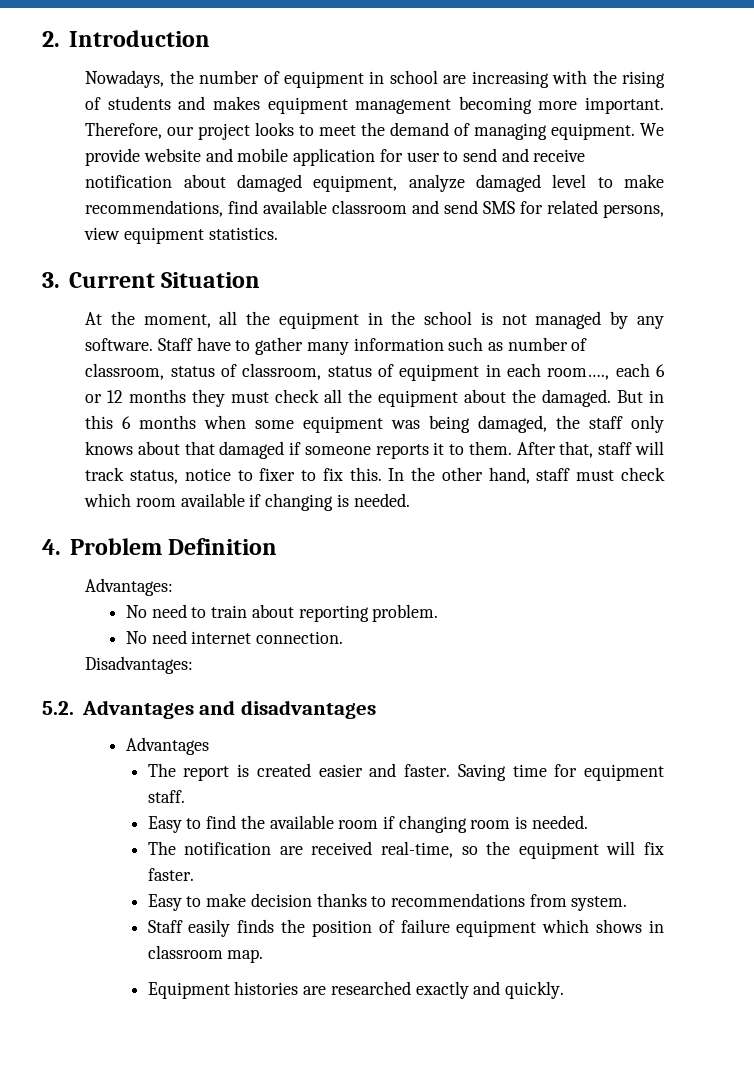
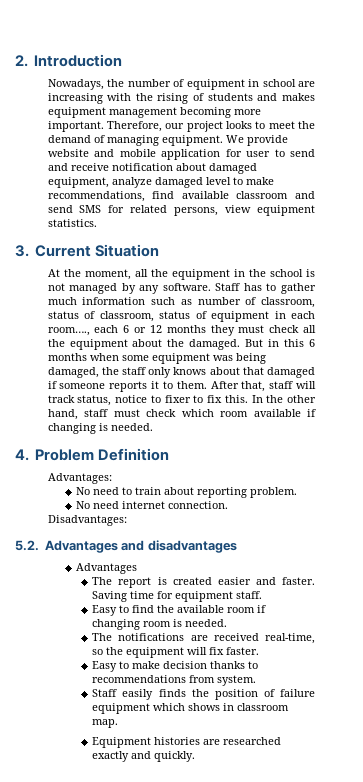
[196,337,231,351] have -> [243,283,262,291] has
[306,342,349,355] many -> [47,297,77,305] much
[184,842,272,855] notification -> [118,633,185,641] notifications

